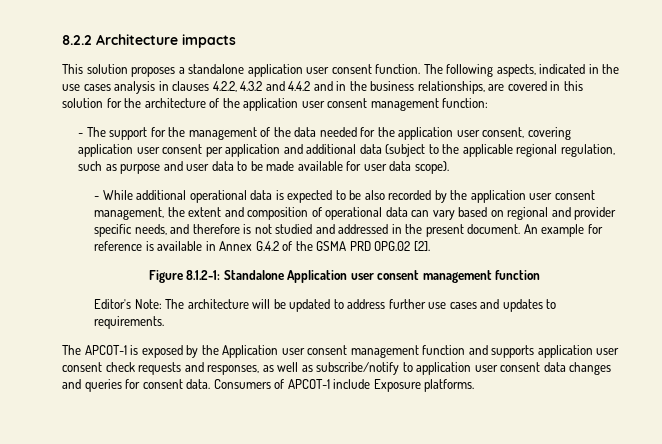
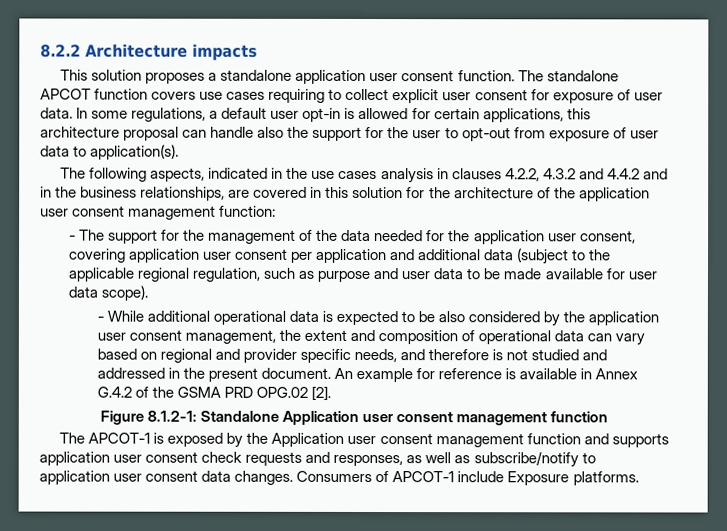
(443, 69) none -> [546,70,619,82] [40,88,663,104] [40,107,591,123] [40,126,659,142] [40,144,180,160] [60,167,87,179] standalone APCOT function covers use cases requiring to collect explicit user consent for exposure of user data. In some regulations, a default user opt-in is allowed for certain applications, this architecture proposal can handle also the support for the user to opt-out from exposure of user data to application(s). // The
[388,190,432,200] recorded -> [468,311,541,323] considered
[94,299,557,312] [94,316,165,329] // Editor's Note: The architecture will be updated to address further use cases and updates to requirements. -> (609, 417) none
[569,362,612,375] [62,379,211,392] changes and queries for consent data. -> [234,470,294,485] changes.

